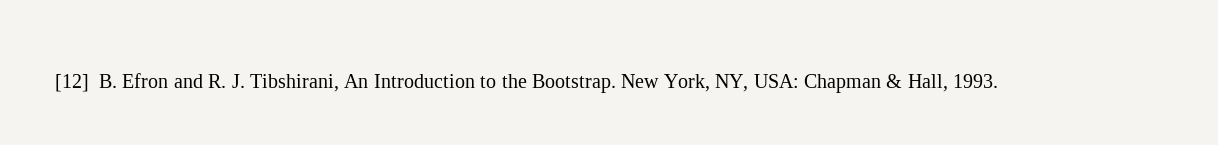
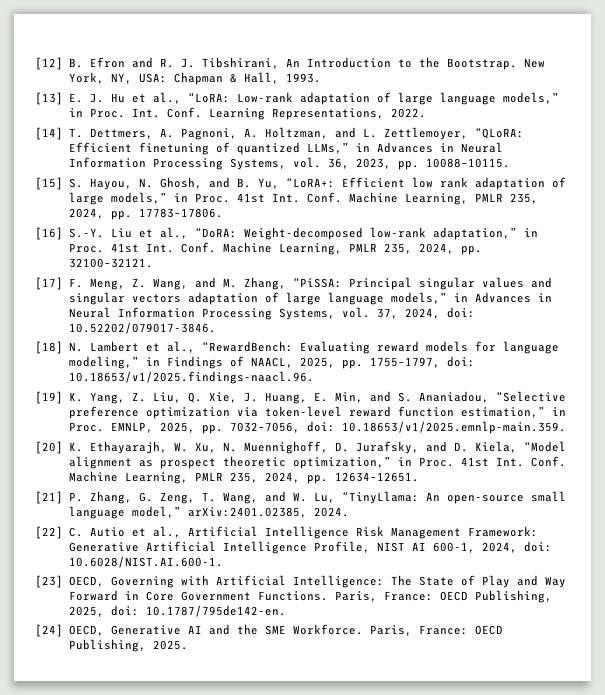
(999, 81) none -> [35,92,559,105] [68,107,426,120] [35,127,524,140] [68,142,503,155] [68,157,510,170] [35,177,566,190] [68,192,538,205] [68,208,223,220] [35,227,538,240] [68,242,482,255] [68,258,153,268] [35,277,552,290] [68,292,552,305] [68,307,475,320] [68,322,216,334] [35,341,559,354] [68,356,475,369] [68,371,314,384] [35,391,566,404] [68,406,566,419] [68,421,566,434] [35,441,566,454] [68,456,566,469] [68,471,419,484] [35,491,566,504] [68,506,349,519] [35,526,538,539] [68,541,552,554] [68,556,223,568] [35,575,566,588] [68,590,552,603] [68,605,286,617] [35,624,503,637] [68,639,188,652] // [13] E. J. Hu et al., “LoRA: Low-rank adaptation of large language models,” in Proc. Int. Conf. Learning Representations, 2022. // [14] T. Dettmers, A. Pagnoni, A. Holtzman, and L. Zettlemoyer, “QLoRA: Efficient finetuning of quantized LLMs,” in Advances in Neural Information Processing Systems, vol. 36, 2023, pp. 10088–10115. // [15] S. Hayou, N. Ghosh, and B. Yu, “LoRA+: Efficient low rank adaptation of large models,” in Proc. 41st Int. Conf. Machine Learning, PMLR 235, 2024, pp. 17783–17806. // [16] S.-Y. Liu et al., “DoRA: Weight-decomposed low-rank adaptation,” in Proc. 41st Int. Conf. Machine Learning, PMLR 235, 2024, pp. 32100–32121. // [17] F. Meng, Z. Wang, and M. Zhang, “PiSSA: Principal singular values and singular vectors adaptation of large language models,” in Advances in Neural Information Processing Systems, vol. 37, 2024, doi: 10.52202/079017-3846. // [18] N. Lambert et al., “RewardBench: Evaluating reward models for language modeling,” in Findings of NAACL, 2025, pp. 1755–1797, doi: 10.18653/v1/2025.findings-naacl.96. // [19] K. Yang, Z. Liu, Q. Xie, J. Huang, E. Min, and S. Ananiadou, “Selective preference optimization via token-level reward function estimation,” in Proc. EMNLP, 2025, pp. 7032–7056, doi: 10.18653/v1/2025.emnlp-main.359. // [20] K. Ethayarajh, W. Xu, N. Muennighoff, D. Jurafsky, and D. Kiela, “Model alignment as prospect theoretic optimization,” in Proc. 41st Int. Conf. Machine Learning, PMLR 235, 2024, pp. 12634–12651. // [21] P. Zhang, G. Zeng, T. Wang, and W. Lu, “TinyLlama: An open-source small language model,” arXiv:2401.02385, 2024. // [22] C. Autio et al., Artificial Intelligence Risk Management Framework: Generative Artificial Intelligence Profile, NIST AI 600-1, 2024, doi: 10.6028/NIST.AI.600-1. // [23] OECD, Governing with Artificial Intelligence: The State of Play and Way Forward in Core Government Functions. Paris, France: OECD Publishing, 2025, doi: 10.1787/795de142-en. // [24] OECD, Generative AI and the SME Workforce. Paris, France: OECD Publishing, 2025.

